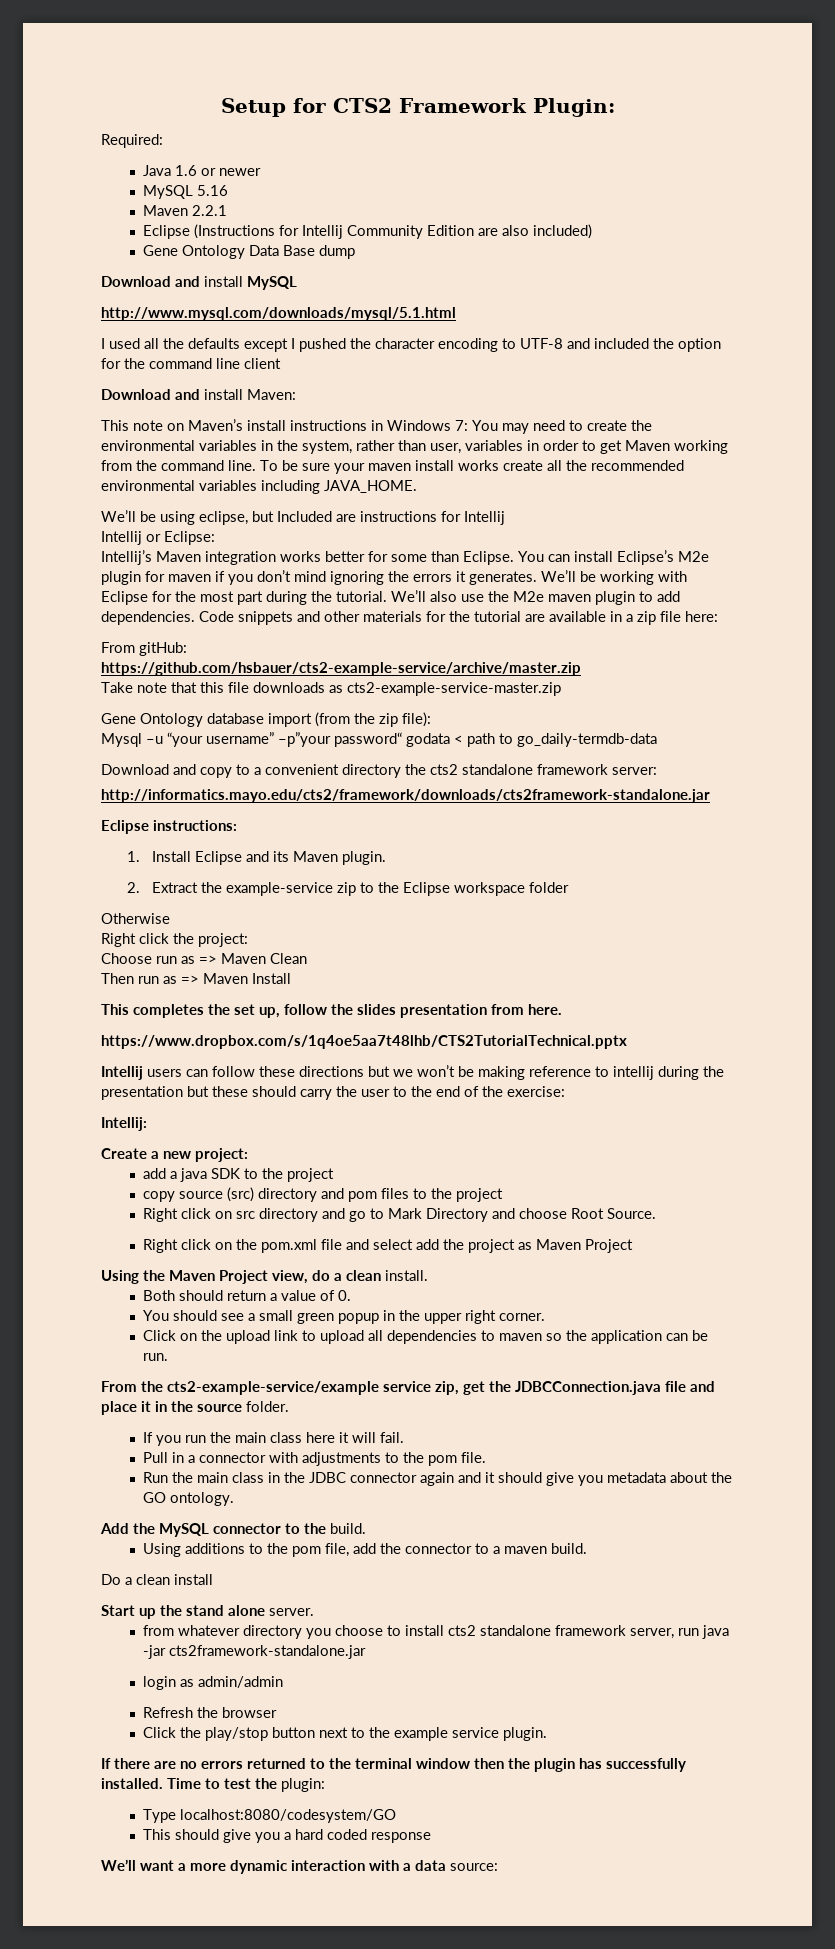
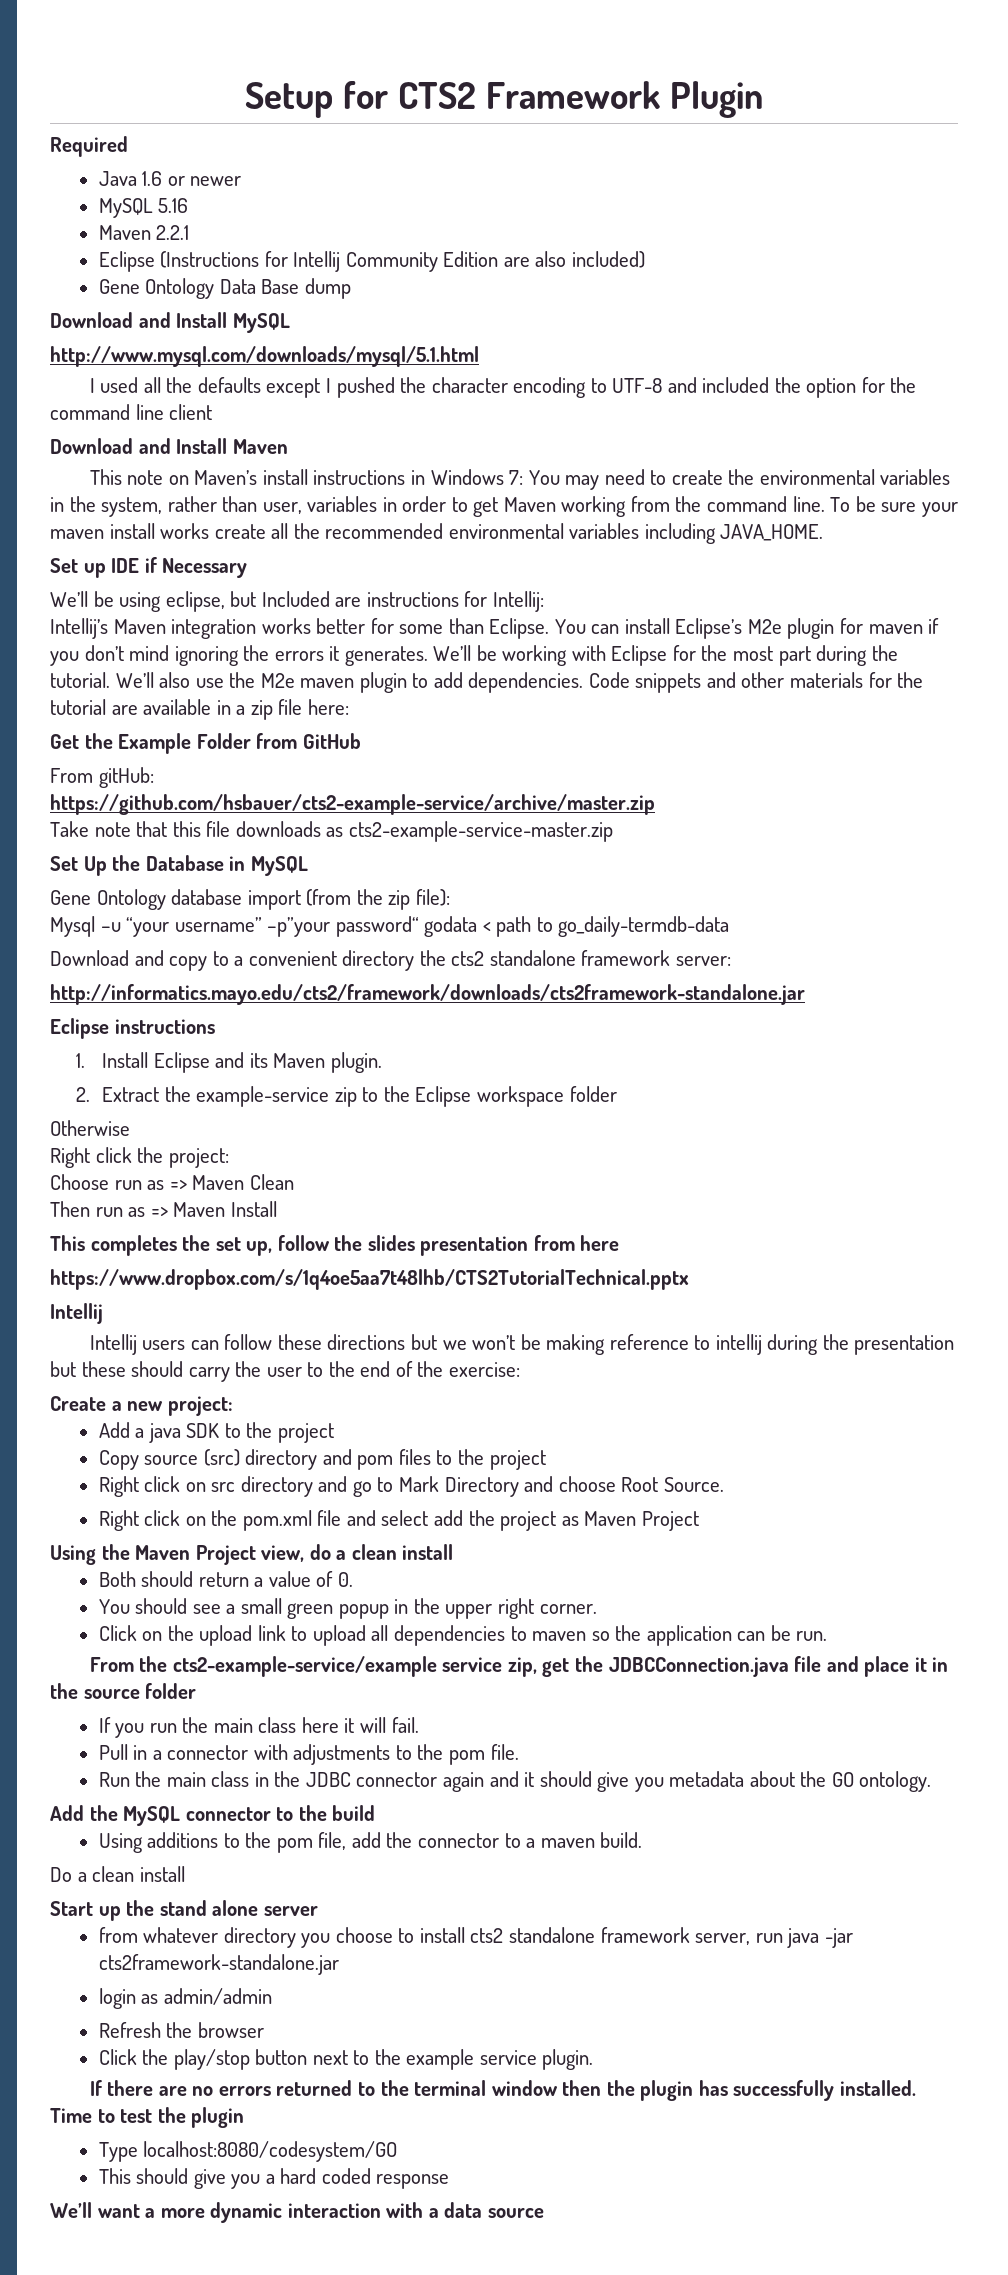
[532,98,615,117] [101,134,163,148] Plugin: // Required: -> [669,81,763,118] [50,136,128,157] Plugin // Required
[204,276,243,287] install -> [176,312,228,328] Install
[204,389,296,400] install Maven: -> [176,438,288,454] Install Maven
(417, 486) none -> [50,557,248,578] // Set up IDE if Necessary
[464,511,505,525] [101,531,215,545] Intellij // Intellij or Eclipse: -> [492,591,544,612] Intellij:
(718, 616) none -> [50,733,361,754] // Get the Example Folder from GitHub
(561, 689) none -> [50,855,308,876] // Set Up the Database in MySQL
[153,820,237,831] instructions: -> [114,1019,215,1034] instructions
[528,1004,562,1015] here. -> [580,1235,620,1251] here
(143, 1073) none -> [89,1334,137,1355] // Intellij
[101,1117,147,1131] // Intellij: -> (520, 1369) none
[142,1168,166,1179] add -> [98,1422,130,1438] Add
[142,1191,175,1202] copy -> [98,1450,139,1470] Copy
[385,1270,428,1281] install. -> [402,1544,454,1560] install
[246,1401,289,1412] folder. -> [145,1683,197,1699] folder
[330,1523,366,1534] build. -> [332,1805,376,1821] build
[269,1608,314,1616] server. -> [263,1906,318,1916] server
[281,1778,325,1792] plugin: -> [191,2107,245,2128] plugin
[450,1863,498,1871] source: -> [487,2208,544,2218] source

